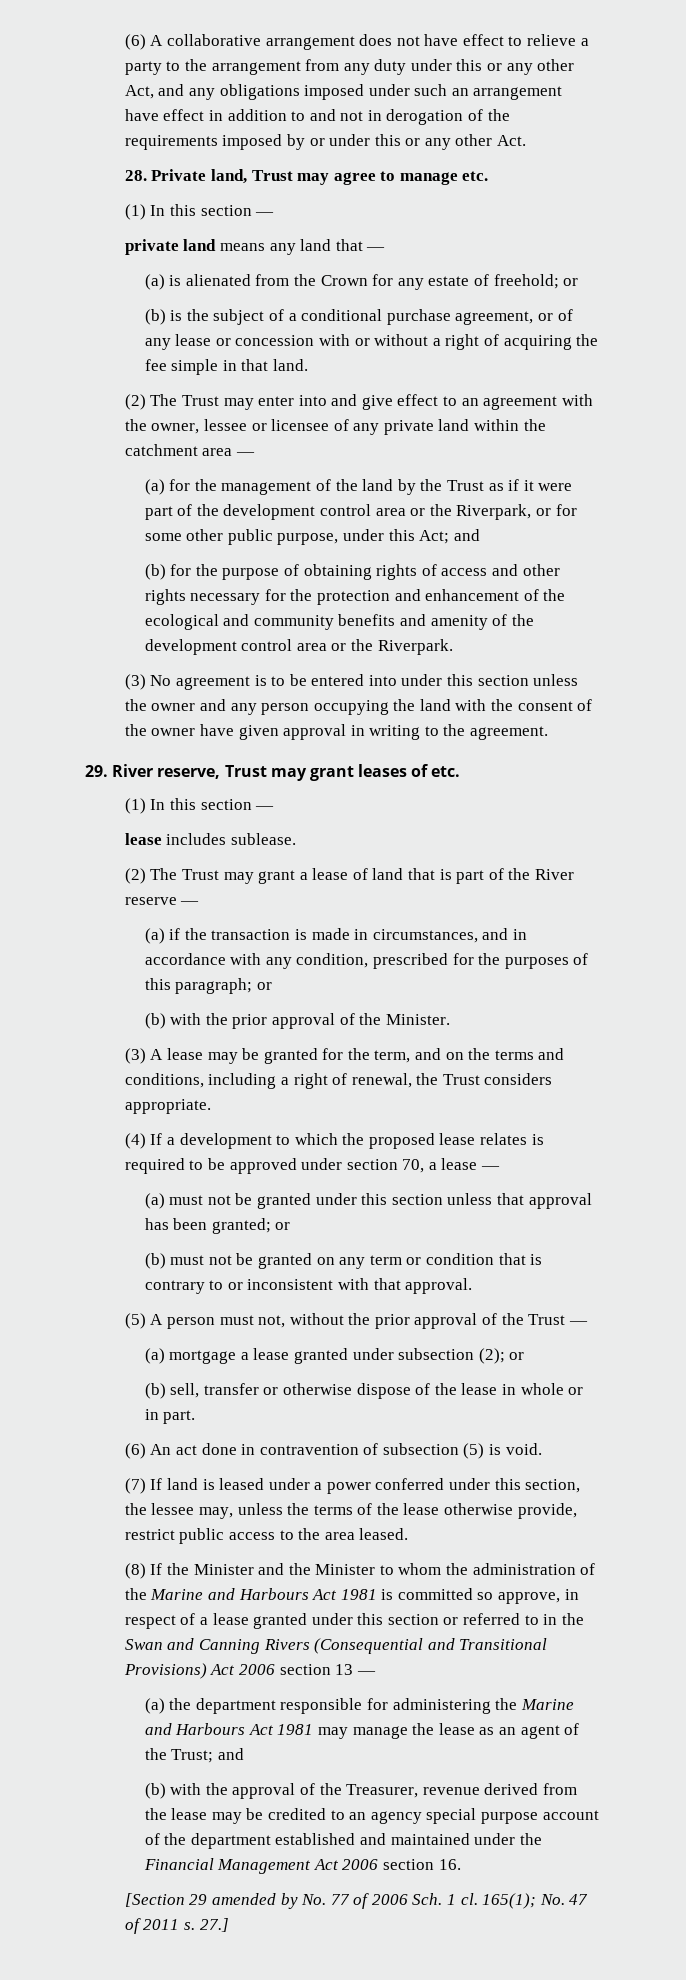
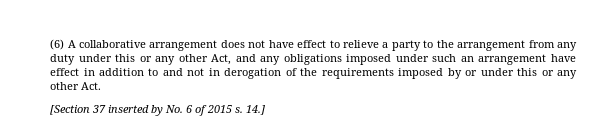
[124,169,489,185] [124,204,275,220] [124,239,386,255] [144,274,579,290] [144,309,573,325] [144,334,599,350] [144,359,308,375] [124,394,593,410] [124,419,546,435] [124,444,255,456] [144,479,573,495] [144,504,577,520] [144,529,480,545] [144,564,560,580] [144,589,566,605] [144,614,534,630] [144,639,453,655] [124,674,579,690] [124,699,593,715] [124,724,549,740] [85,764,461,781] [124,798,275,814] [124,833,296,845] [124,868,575,884] [124,897,200,905] [144,928,527,944] [144,953,589,969] [144,978,272,994] [144,1013,450,1029] [124,1048,565,1064] [124,1073,553,1089] [124,1099,211,1114] [124,1133,544,1149] [124,1158,501,1174] [144,1193,592,1209] [144,1218,291,1234] [144,1253,543,1269] [144,1278,473,1294] [124,1313,588,1329] [144,1348,525,1364] [144,1383,584,1399] [144,1409,196,1424] [124,1443,542,1459] [124,1478,581,1494] [124,1503,577,1519] [124,1528,409,1544] [124,1563,596,1579] [124,1588,579,1604] [124,1613,584,1629] [124,1638,548,1654] [123,1663,376,1679] [144,1698,574,1714] [144,1723,580,1739] [144,1748,244,1763] [144,1783,577,1799] [144,1808,599,1824] [144,1833,542,1849] [143,1858,461,1874] [124,1893,589,1909] [124,1918,229,1934] 28. Private land, Trust may agree to manage etc. // (1) In this section — // private land means any land that — // (a) is alienated from the Crown for any estate of freehold; or // (b) is the subject of a conditional purchase agreement, or of any lease or concession with or without a right of acquiring the fee simple in that land. // (2) The Trust may enter into and give effect to an agreement with the owner, lessee or licensee of any private land within the catchment area — // (a) for the management of the land by the Trust as if it were part of the development control area or the Riverpark, or for some other public purpose, under this Act; and // (b) for the purpose of obtaining rights of access and other rights necessary for the protection and enhancement of the ecological and community benefits and amenity of the development control area or the Riverpark. // (3) No agreement is to be entered into under this section unless the owner and any person occupying the land with the consent of the owner have given approval in writing to the agreement. // 29. River reserve, Trust may grant leases of etc. // (1) In this section — // lease includes sublease. // (2) The Trust may grant a lease of land that is part of the River reserve — // (a) if the transaction is made in circumstances, and in accordance with any condition, prescribed for the purposes of this paragraph; or // (b) with the prior approval of the Minister. // (3) A lease may be granted for the term, and on the terms and conditions, including a right of renewal, the Trust considers appropriate. // (4) If a development to which the proposed lease relates is required to be approved under section 70, a lease — // (a) must not be granted under this section unless that approval has been granted; or // (b) must not be granted on any term or condition that is contrary to or inconsistent with that approval. // (5) A person must not, without the prior approval of the Trust — // (a) mortgage a lease granted under subsection (2); or // (b) sell, transfer or otherwise dispose of the lease in whole or in part. // (6) An act done in contravention of subsection (5) is void. // (7) If land is leased under a power conferred under this section, the lessee may, unless the terms of the lease otherwise provide, restrict public access to the area leased. // (8) If the Minister and the Minister to whom the administration of the Marine and Harbours Act 1981 is committed so approve, in respect of a lease granted under this section or referred to in the Swan and Canning Rivers (Consequential and Transitional Provisions) Act 2006 section 13 — // (a) the department responsible for administering the Marine and Harbours Act 1981 may manage the lease as an agent of the Trust; and // (b) with the approval of the Treasurer, revenue derived from the lease may be credited to an agency special purpose account of the department established and maintained under the Financial Management Act 2006 section 16. // [Section 29 amended by No. 77 of 2006 Sch. 1 cl. 165(1); No. 47 of 2011 s. 27.] -> [50,105,266,116] [Section 37 inserted by No. 6 of 2015 s. 14.]

